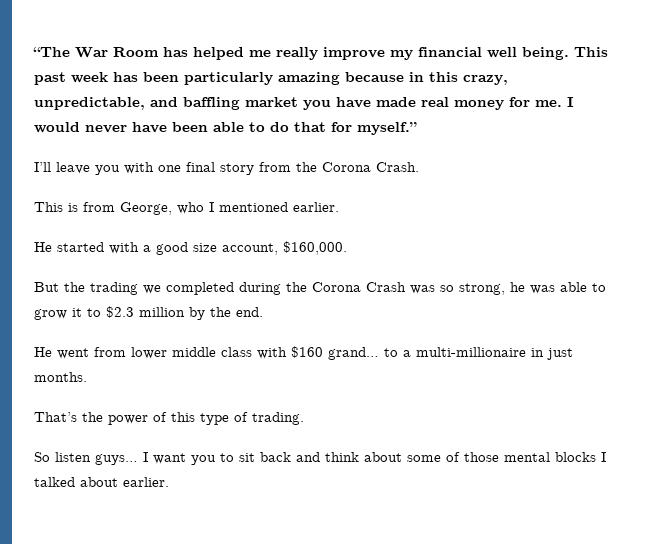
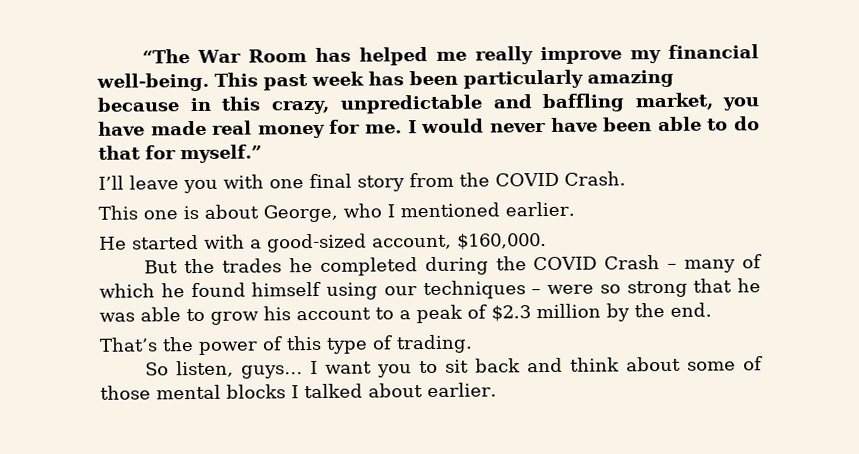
[487,47,569,60] well being. -> [96,72,209,92] well-being.
[34,97,145,110] unpredictable, -> [339,94,483,114] unpredictable
[245,97,298,107] market -> [634,92,714,111] market,
[322,162,371,172] Corona -> [495,172,559,187] COVID
[68,202,115,212] is from -> [143,204,259,220] one is about
[156,242,217,255] good size -> [267,233,367,253] good-sized
[90,282,161,295] trading we -> [221,258,313,273] trades he
[312,282,505,295] Corona Crash was so strong, -> [533,254,763,273] [99,278,733,300] COVID Crash – many of which he found himself using our techniques – were so strong that
[72,308,101,317] it to -> [263,304,487,324] his account to a peak of
[34,346,573,360] [34,372,87,382] // He went from lower middle class with $160 grand… to a multi-millionaire in just months. -> (712, 309) none
[55,452,91,462] listen -> [176,360,235,378] listen,

